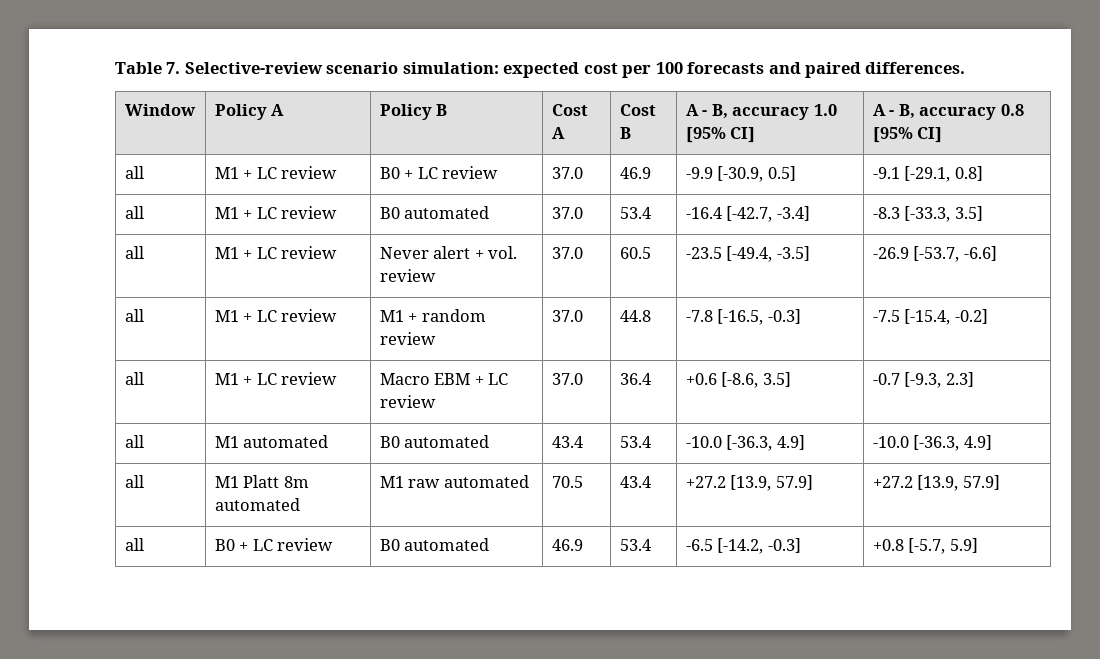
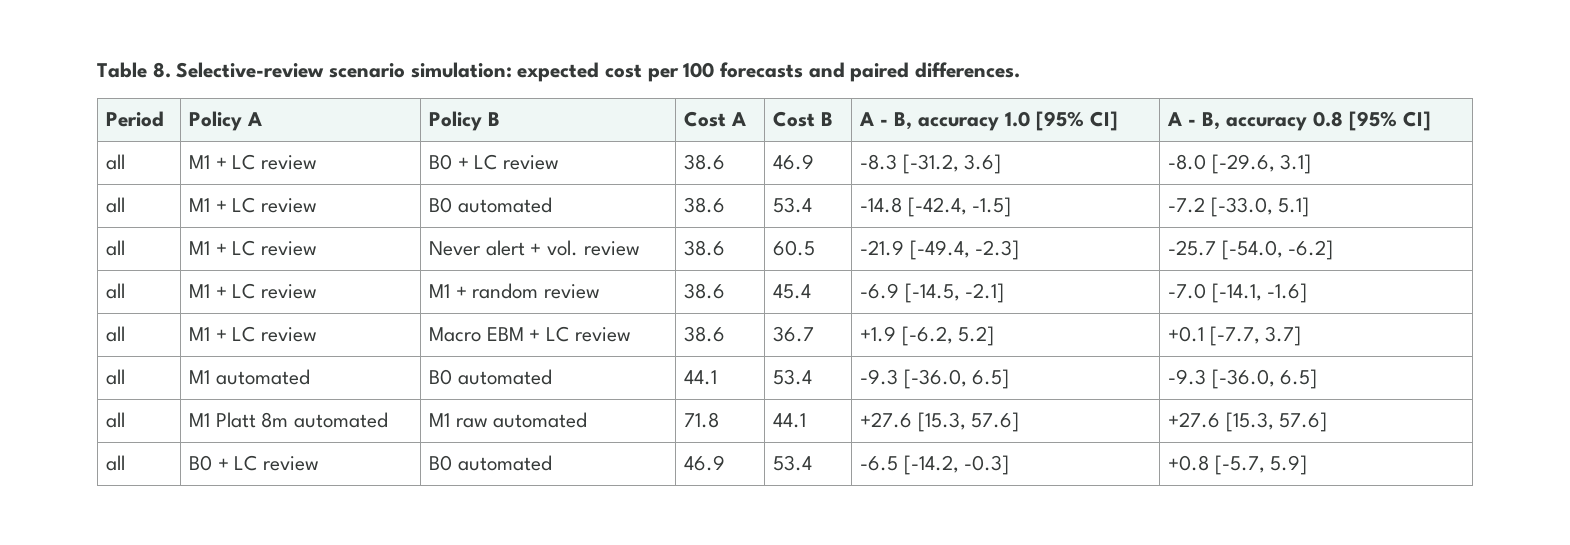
[166,62,181,74] 7. -> [152,62,171,78] 8.
[124,104,196,116] Window -> [106,111,165,127] Period
[551,167,583,179] [619,167,651,179] [685,166,796,182] [872,166,983,182] 37.0 | 46.9 | -9.9 [-30.9, 0.5] | -9.1 [-29.1, 0.8] -> [684,154,726,170] [773,154,815,170] [860,154,1002,174] [1168,154,1312,174] 38.6 | 46.9 | -8.3 [-31.2, 3.6] | -8.0 [-29.6, 3.1]
[551,207,583,219] [619,207,651,219] [685,206,810,222] [872,206,983,222] 37.0 | 53.4 | -16.4 [-42.7, -3.4] | -8.3 [-33.3, 3.5] -> [684,197,726,213] [773,197,813,213] [860,197,1012,217] [1168,197,1310,217] 38.6 | 53.4 | -14.8 [-42.4, -1.5] | -7.2 [-33.0, 5.1]
[551,247,583,259] 37.0 -> [684,240,726,256] 38.6
[685,246,810,262] [872,246,997,262] -23.5 [-49.4, -3.5] | -26.9 [-53.7, -6.6] -> [860,240,1020,260] [1168,240,1334,260] -21.9 [-49.4, -2.3] | -25.7 [-54.0, -6.2]
[551,310,583,322] [619,310,651,322] [685,309,801,325] [872,309,988,325] 37.0 | 44.8 | -7.8 [-16.5, -0.3] | -7.5 [-15.4, -0.2] -> [684,283,726,299] [773,284,812,299] [860,283,1005,303] [1168,283,1308,303] 38.6 | 45.4 | -6.9 [-14.5, -2.1] | -7.0 [-14.1, -1.6]
[551,373,583,385] [619,373,651,385] [685,372,791,388] [872,372,974,388] 37.0 | 36.4 | +0.6 [-8.6, 3.5] | -0.7 [-9.3, 2.3] -> [684,326,726,342] [773,326,815,342] [860,326,995,346] [1168,326,1302,346] 38.6 | 36.7 | +1.9 [-6.2, 5.2] | +0.1 [-7.7, 3.7]
[551,436,583,448] [619,436,651,448] [685,435,805,451] [872,435,992,451] 43.4 | 53.4 | -10.0 [-36.3, 4.9] | -10.0 [-36.3, 4.9] -> [684,370,718,385] [773,369,813,385] [860,369,1010,389] [1168,369,1318,389] 44.1 | 53.4 | -9.3 [-36.0, 6.5] | -9.3 [-36.0, 6.5]
[551,476,583,488] [619,476,651,488] [685,475,813,491] [872,475,1000,491] 70.5 | 43.4 | +27.2 [13.9, 57.9] | +27.2 [13.9, 57.9] -> [684,412,720,428] [773,413,807,428] [860,412,1020,432] [1168,412,1328,432] 71.8 | 44.1 | +27.6 [15.3, 57.6] | +27.6 [15.3, 57.6]

